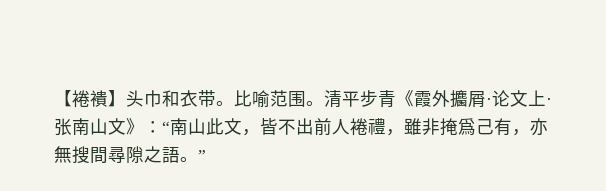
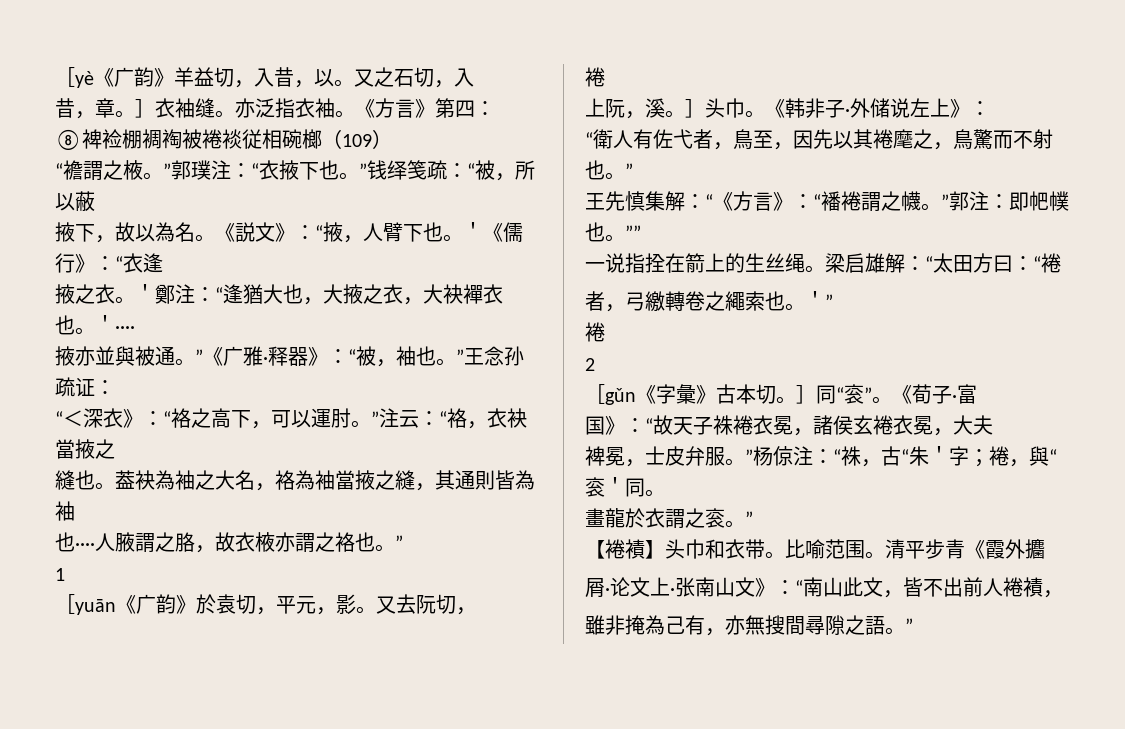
[54,90,108,108] 【裷䙡 -> [55,67,474,88] [55,98,495,119] [55,129,392,150] [55,160,535,181] [55,191,95,212] [55,222,523,243] [55,253,163,273] [55,284,503,305] [55,315,135,335] [55,346,524,367] [55,377,115,397] [55,408,527,429] [55,439,115,459] [55,470,535,491] [55,501,75,521] [55,532,403,553] [55,568,65,581] [55,594,476,615] [585,67,605,87] [585,98,990,119] [585,129,1053,150] [585,160,633,180] [585,191,1069,211] [585,222,641,242] [585,253,1061,273] [585,291,833,312] [585,322,605,342] [585,358,595,371] [585,384,977,405] [585,415,993,436] [585,446,1057,467] [585,477,665,497] [585,508,753,528] [585,539,645,559] ［yè《广韵》羊益切，入昔，以。又之石切，入 // 昔，章。］衣袖缝。亦泛指衣袖。《方言》第四： // ⑧裨裣棚裯裪被裷裧従相碗榔（109） // “襜謂之棭。”郭璞注：“衣掖下也。”钱绎笺疏：“被，所以蔽 // 掖下，故以為名。《説文》：“掖，人臂下也。＇《儒行》：“衣逢 // 掖之衣。＇鄭注：“逢猶大也，大掖之衣，大袂襌衣也。＇···· // 掖亦並與被通。”《广雅·释器》：“被，袖也。”王念孙疏证： // “＜深衣》：“袼之高下，可以運肘。”注云：“袼，衣袂當掖之 // 縫也。葢袂為袖之大名，袼為袖當掖之縫，其通則皆為袖 // 也····人腋謂之胳，故衣棭亦謂之袼也。” // 1 // ［yuān《广韵》於袁切，平元，影。又去阮切， // 裷 // 上阮，溪。］头巾。《韩非子·外储说左上》： // “衛人有佐弋者，鳥至，因先以其裷麾之，鳥驚而不射也。” // 王先慎集解：“《方言》：“襎裷謂之幭。”郭注：即帊幞也。”” // 一说指拴在箭上的生丝绳。梁启雄解：“太田方曰：“裷 // 者，弓繳轉卷之繩索也。＇” // 裷 // 2 // ［gǔn《字彙》古本切。］同“衮”。《荀子·富 // 国》：“故天子袾裷衣冕，諸侯玄裷衣冕，大夫 // 裨冕，士皮弁服。”杨倞注：“袾，古“朱＇字；裷，與“衮＇同。 // 畫龍於衣謂之衮。” // 【裷襀
(468, 98) none -> (1045, 549) //
[368,118,476,136] 禮，雖非掩爲 -> [1023,577,1063,598] [585,615,665,635] 襀， // 雖非掩為

